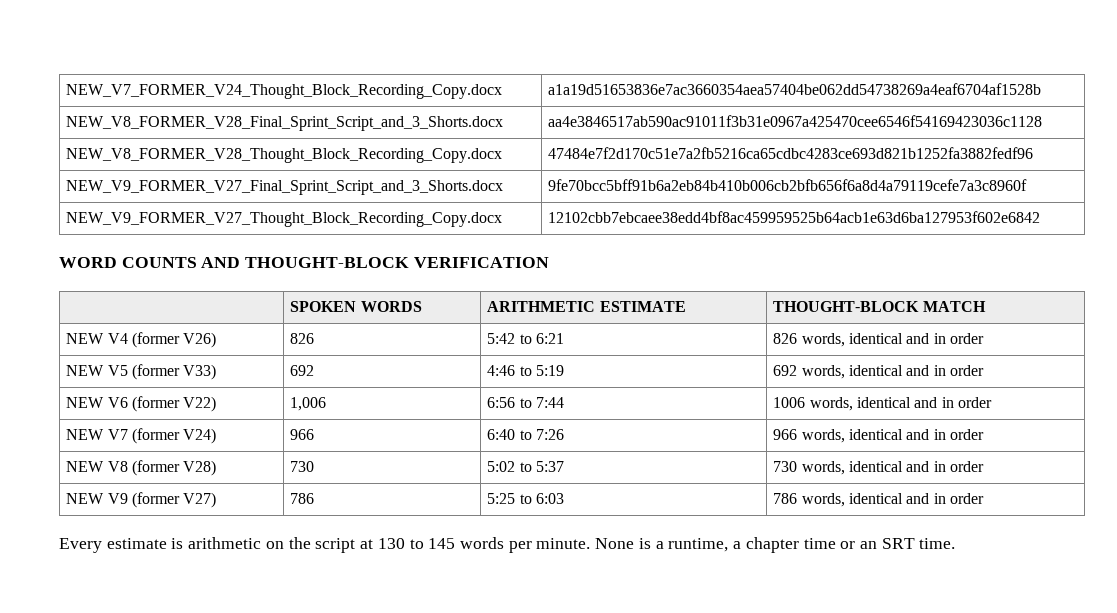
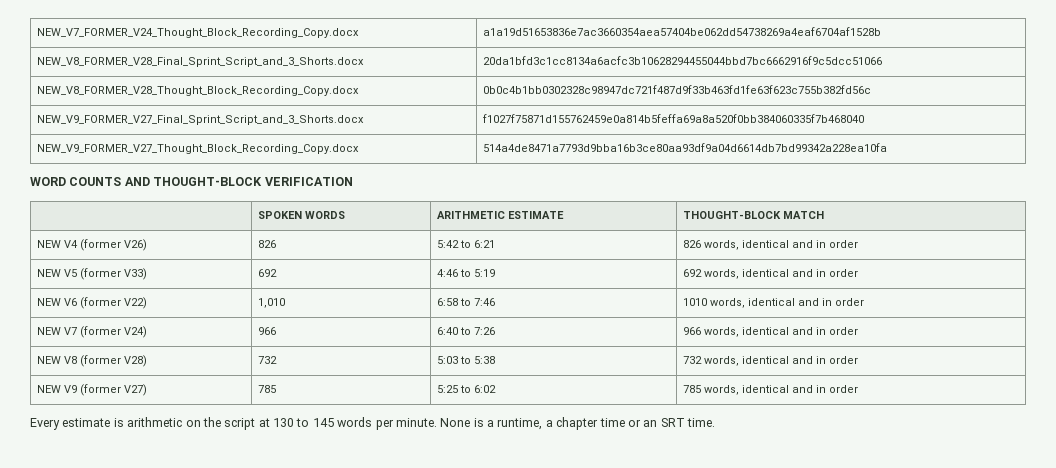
[548,115,1043,127] aa4e3846517ab590ac91011f3b31e0967a425470cee6546f54169423036c1128 -> [482,56,882,65] 20da1bfd3c1cc8134a6acfc3b10628294455044bbd7bc6662916f9c5dcc51066
[548,147,1034,159] 47484e7f2d170c51e7a2fb5216ca65cdbc4283ce693d821b1252fa3882fedf96 -> [482,85,871,94] 0b0c4b1bb0302328c98947dc721f487d9f33b463fd1fe63f623c755b382fd56c
[548,179,1028,191] 9fe70bcc5bff91b6a2eb84b410b006cb2bfb656f6a8d4a79119cefe7a3c8960f -> [482,114,864,123] f1027f75871d155762459e0a814b5feffa69a8a520f0bb384060335f7b468040
[548,211,1041,223] 12102cbb7ebcaee38edd4bf8ac459959525b64acb1e63d6ba127953f602e6842 -> [482,143,887,152] 514a4de8471a7793d9bba16b3ce80aa93df9a04d6614db7bd99342a228ea10fa
[290,397,327,411] [487,397,565,408] [773,397,806,408] 1,006 | 6:56 to 7:44 | 1006 -> [257,298,285,308] [436,298,495,306] [682,298,707,306] 1,010 | 6:58 to 7:46 | 1010
[290,461,315,472] [487,461,565,472] [773,461,798,472] 730 | 5:02 to 5:37 | 730 -> [257,356,277,364] [436,356,495,364] [682,356,702,364] 732 | 5:03 to 5:38 | 732
[290,493,315,504] 786 -> [257,385,276,393] 785
[536,493,565,504] [773,493,798,504] 6:03 | 786 -> [473,385,496,393] [682,385,701,393] 6:02 | 785

